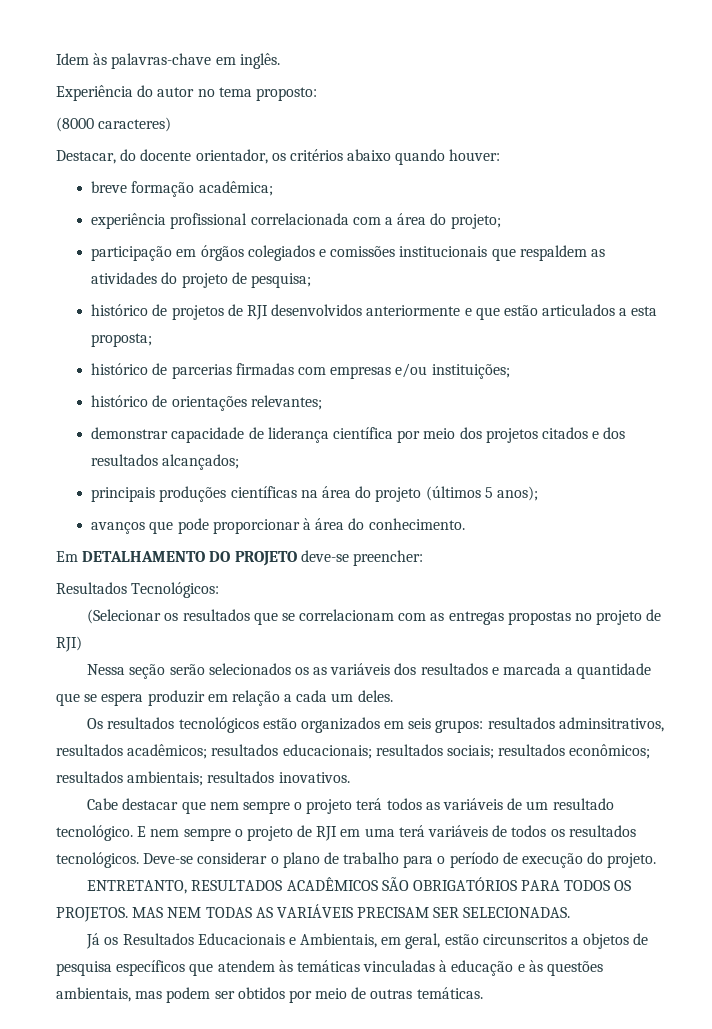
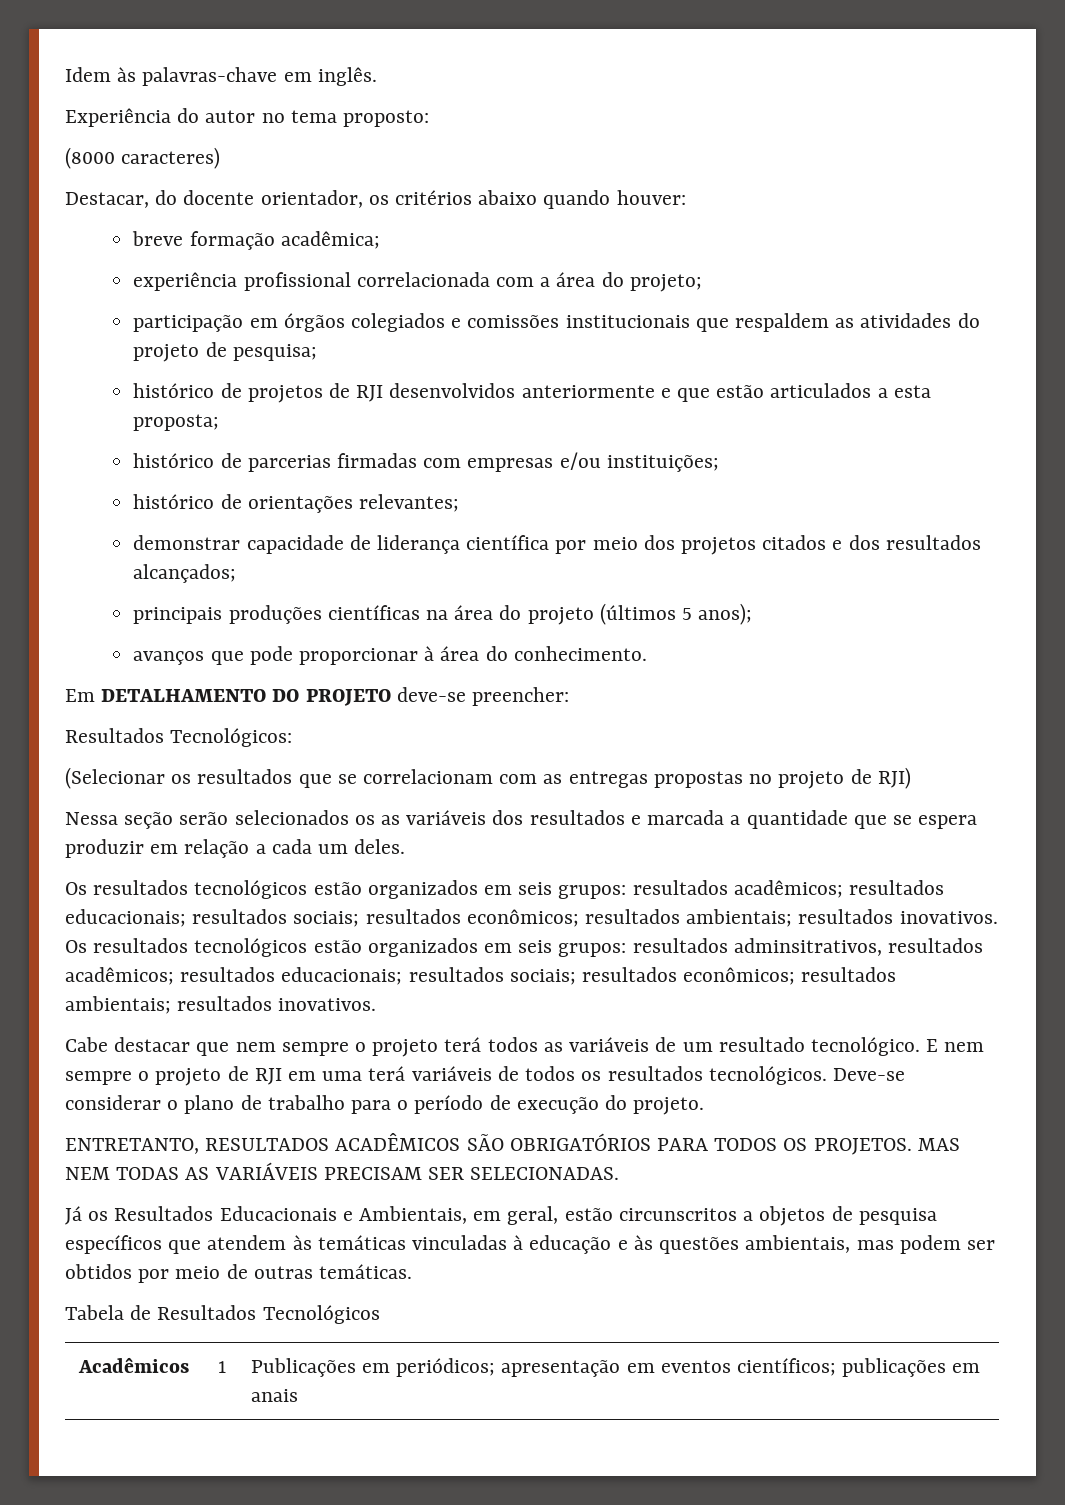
(555, 723) none -> [733,880,945,898] [65,909,998,927] [65,938,728,957] acadêmicos; resultados educacionais; resultados sociais; resultados econômicos; resultados ambientais; resultados inovativos. Os resultados tecnológicos estão organizados em seis grupos: resultados
(483, 993) none -> [65,1305,380,1324] [77,1357,189,1373] [218,1361,227,1373] [250,1358,981,1377] [250,1389,298,1402] // Tabela de Resultados Tecnológicos // Acadêmicos | 1 | Publicações em periódicos; apresentação em eventos científicos; publicações em anais

